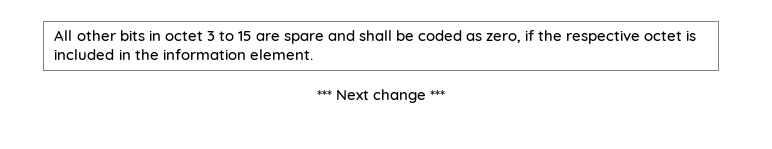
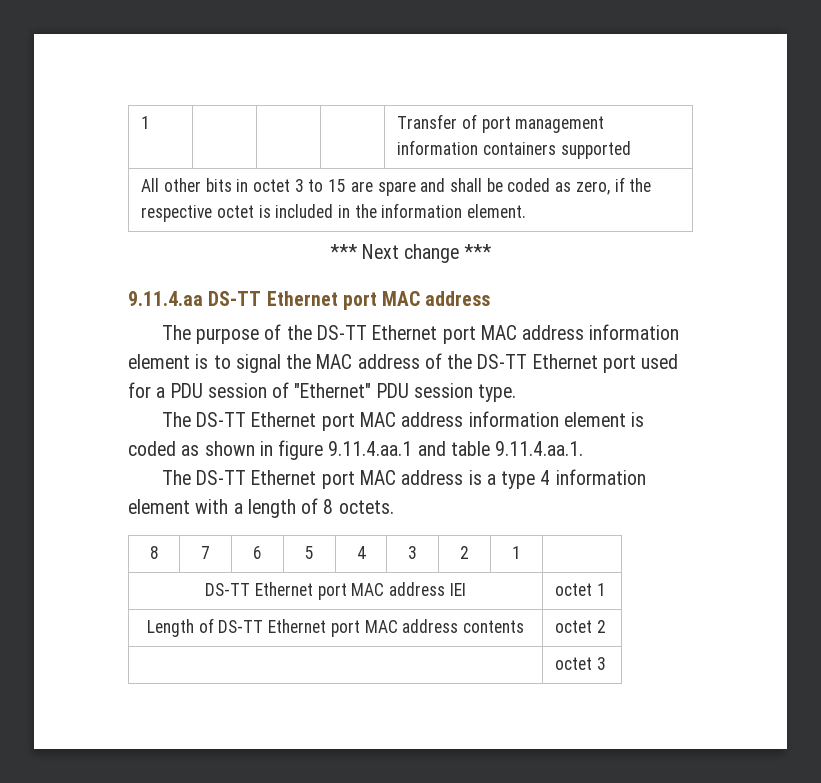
(54, 35) none -> [141,116,151,129] [397,114,605,133] [397,140,631,159] 1 | | | | Transfer of port management information containers supported //
(446, 95) none -> [128,291,491,310] [161,324,680,344] [128,353,679,373] [128,382,517,402] [161,411,645,431] [128,440,584,460] [161,469,646,489] [128,498,394,518] [149,546,159,559] [201,546,210,559] [253,546,262,559] [305,546,314,559] [356,546,366,559] [408,546,417,559] [460,546,469,559] [512,546,521,559] [205,582,466,600] [555,583,606,596] [146,618,525,637] [555,620,606,633] [555,657,606,670] // 9.11.4.aa DS-TT Ethernet port MAC address // The purpose of the DS-TT Ethernet port MAC address information element is to signal the MAC address of the DS-TT Ethernet port used for a PDU session of "Ethernet" PDU session type. // The DS-TT Ethernet port MAC address information element is coded as shown in figure 9.11.4.aa.1 and table 9.11.4.aa.1. // The DS-TT Ethernet port MAC address is a type 4 information element with a length of 8 octets. // 8 | 7 | 6 | 5 | 4 | 3 | 2 | 1 | // DS-TT Ethernet port MAC address IEI | octet 1 // Length of DS-TT Ethernet port MAC address contents | octet 2 // | octet 3

